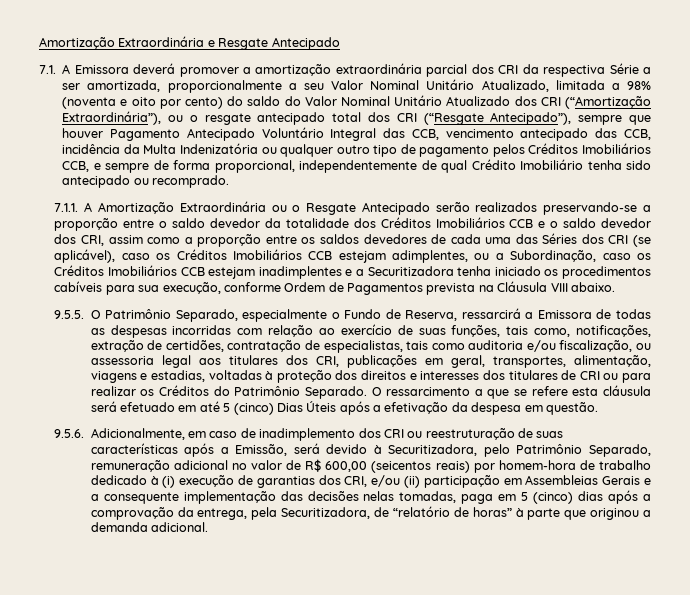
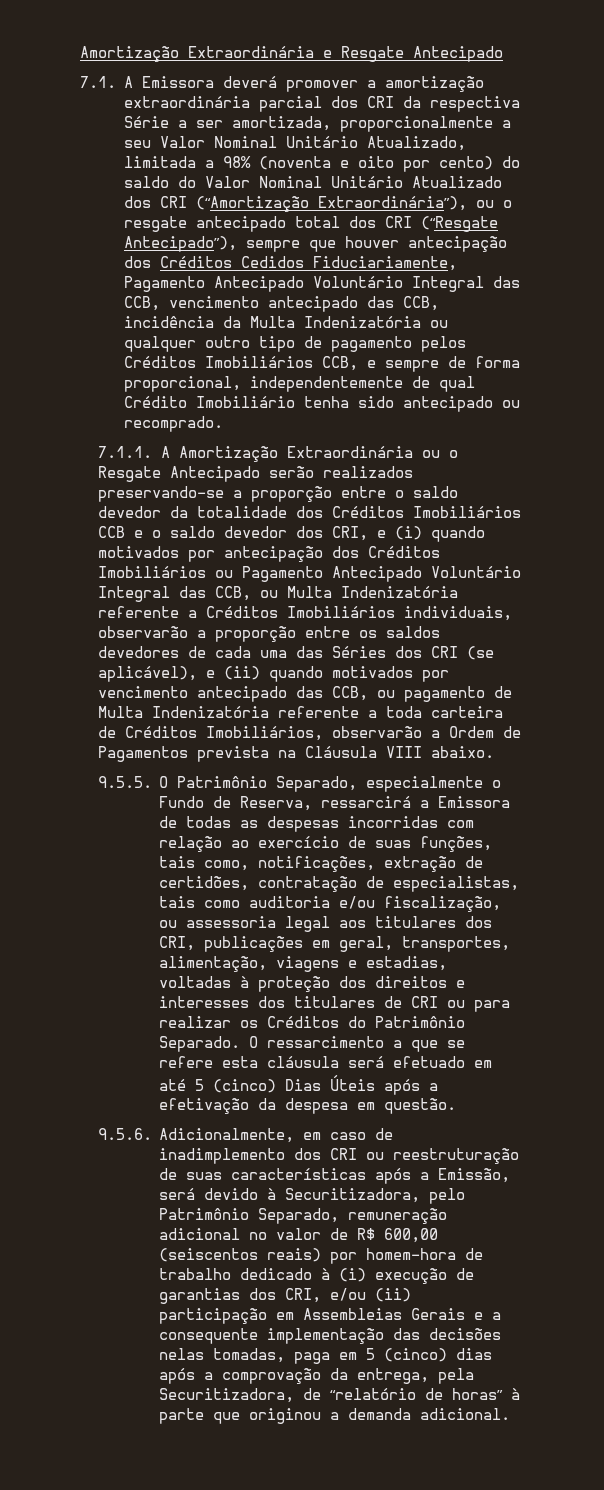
(104, 133) none -> [407,236,507,252] [123,256,457,271] antecipação dos Créditos Cedidos Fiduciariamente,
[108,235,181,244] assim como -> [376,526,485,542] [97,546,440,562] [97,566,521,582] [97,586,458,602] [97,606,512,621] [97,626,188,638] e (i) quando motivados por antecipação dos Créditos Imobiliários ou Pagamento Antecipado Voluntário Integral das CCB, ou Multa Indenizatória referente a Créditos Imobiliários individuais, observarão
[121,249,652,263] [54,265,652,279] [54,281,281,295] caso os Créditos Imobiliários CCB estejam adimplentes, ou a Subordinação, caso os Créditos Imobiliários CCB estejam inadimplentes e a Securitizadora tenha iniciado os procedimentos cabíveis para sua execução, conforme -> [205,666,449,682] [97,686,512,702] [97,706,503,718] [97,726,440,741] e (ii) quando motivados por vencimento antecipado das CCB, ou pagamento de Multa Indenizatória referente a toda carteira de Créditos Imobiliários, observarão a
[371,461,432,473] (seicentos -> [159,1248,259,1262] (seiscentos

